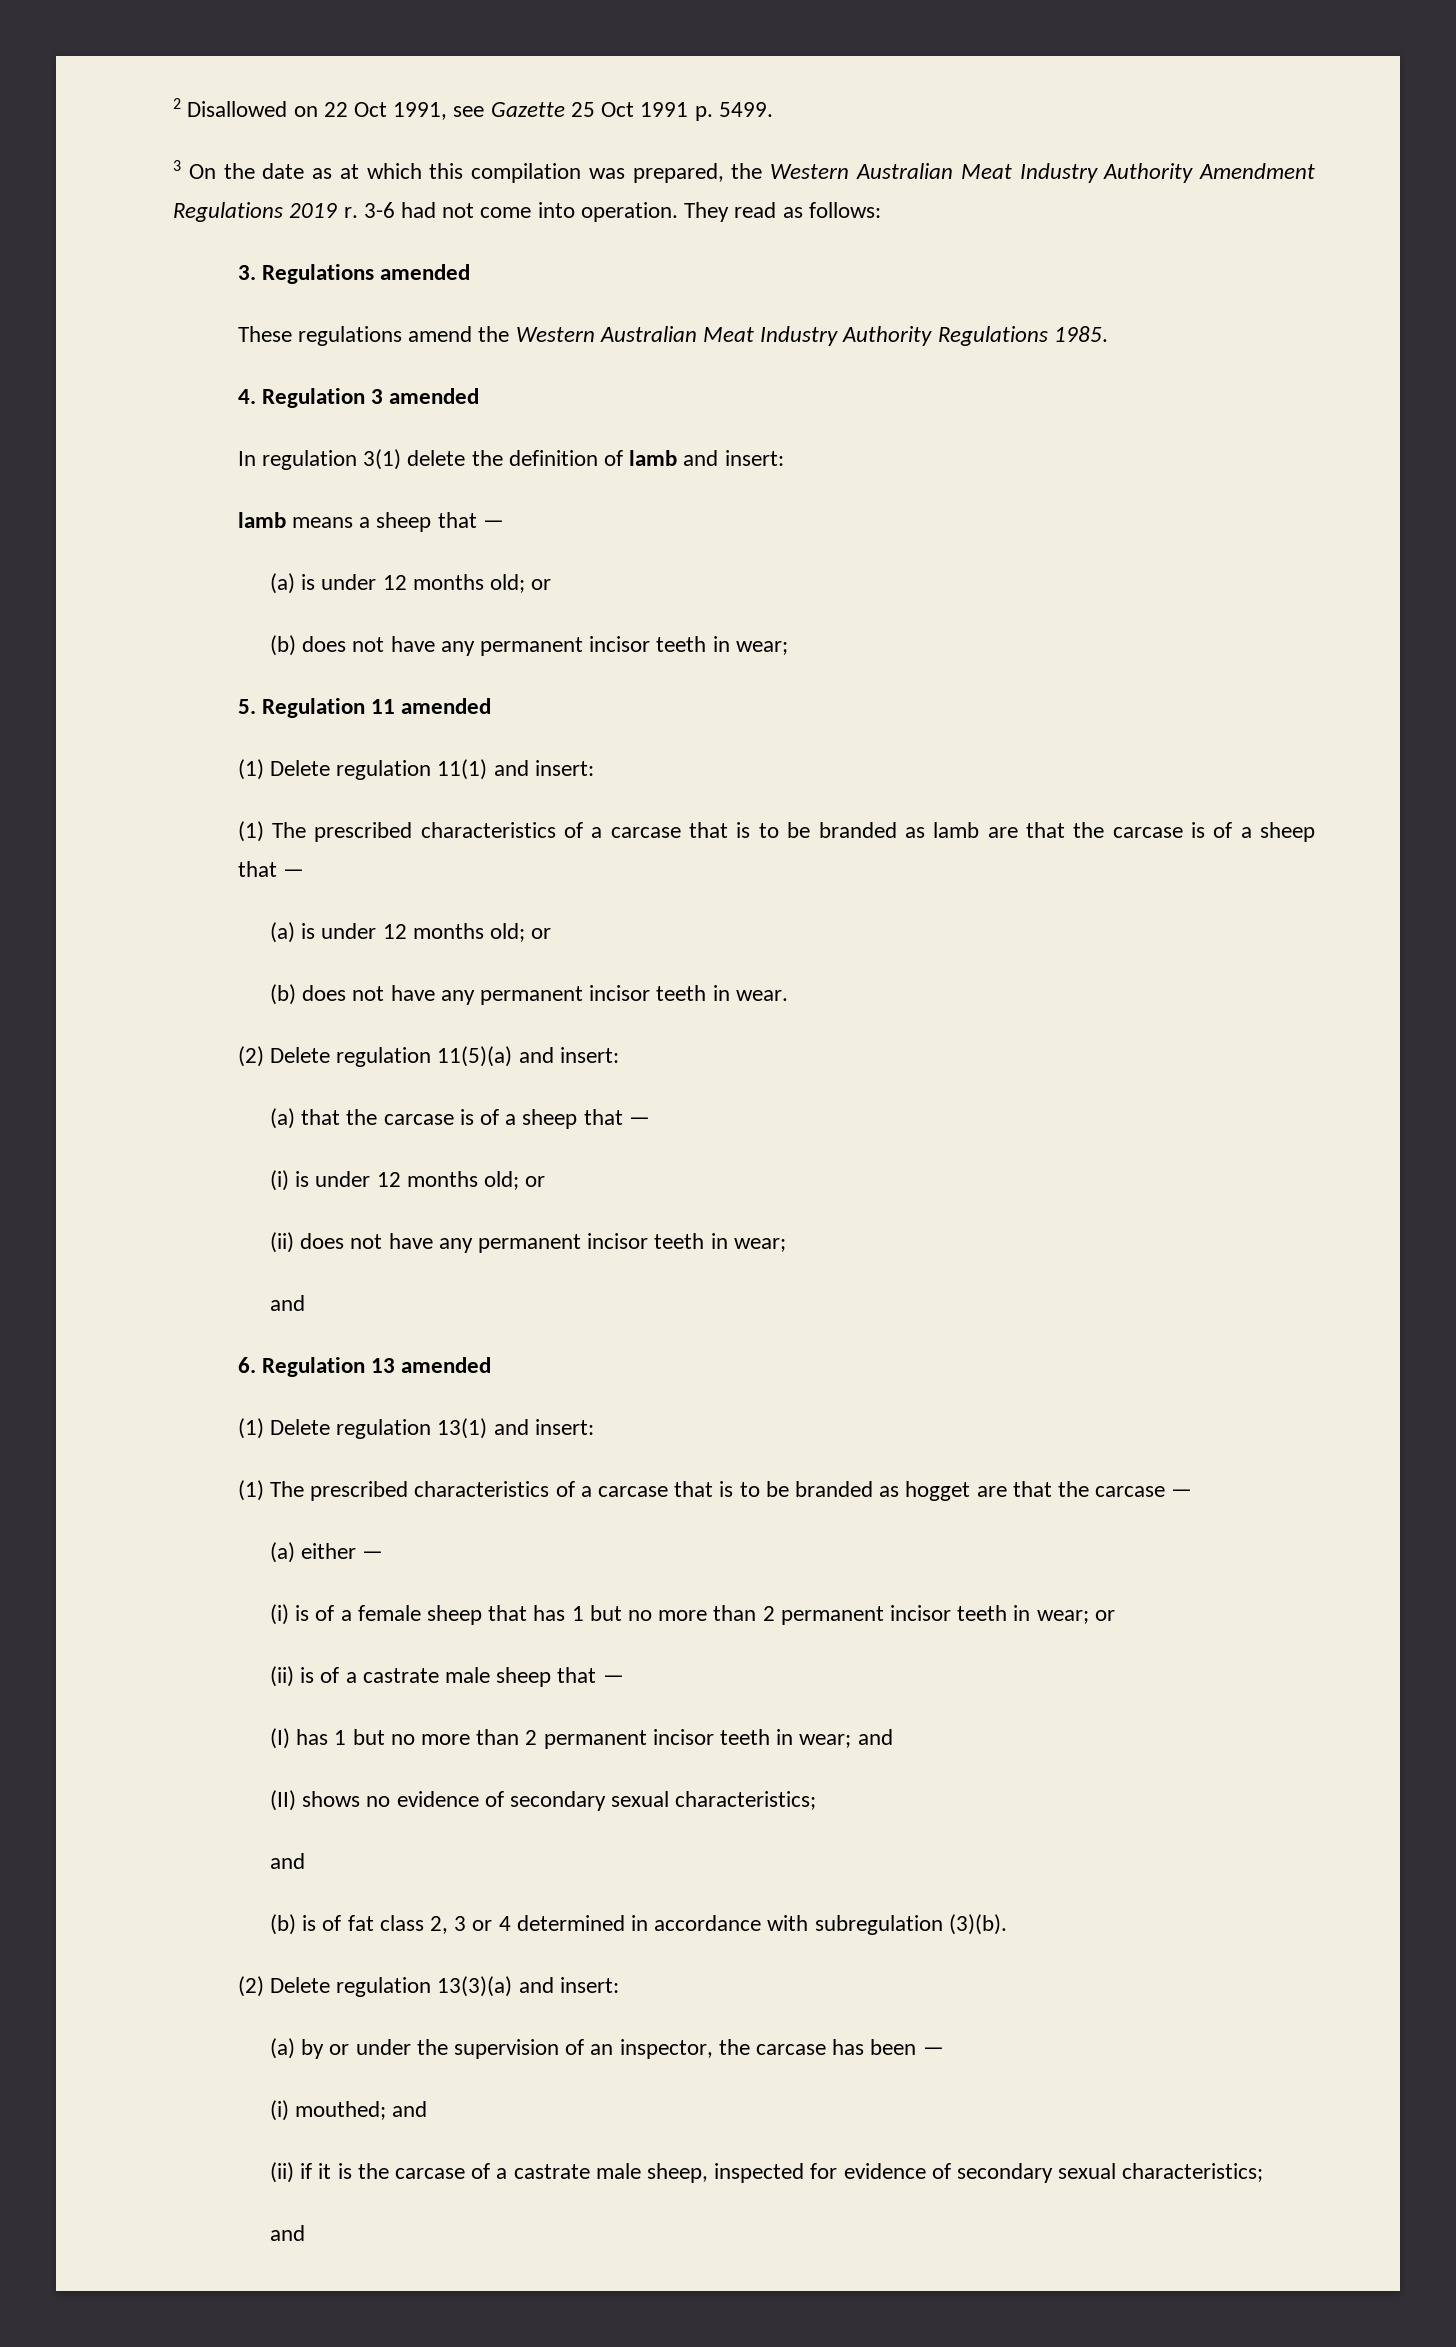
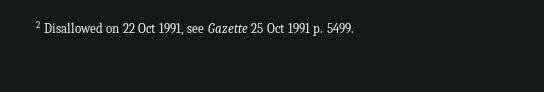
[173,160,1315,183] [173,202,881,222] [237,264,471,284] [237,326,1108,346] [237,388,480,408] [237,449,784,470] [237,512,504,532] [269,573,552,594] [269,635,788,656] [237,698,492,718] [237,759,594,780] [237,821,1316,842] [237,861,304,877] [269,922,552,943] [269,984,788,1005] [237,1046,619,1067] [269,1108,650,1129] [269,1170,546,1191] [269,1232,786,1253] [269,1295,305,1311] [237,1357,492,1377] [237,1418,594,1439] [237,1480,1193,1501] [269,1542,384,1563] [269,1604,1115,1625] [269,1666,624,1687] [269,1728,893,1749] [269,1790,817,1811] [269,1853,305,1869] [269,1914,1007,1935] [237,1976,619,1997] [269,2038,944,2059] [269,2100,428,2121] [269,2162,1264,2183] [269,2225,305,2241] // 3 On the date as at which this compilation was prepared, the Western Australian Meat Industry Authority Amendment Regulations 2019 r. 3-6 had not come into operation. They read as follows: // 3. Regulations amended // These regulations amend the Western Australian Meat Industry Authority Regulations 1985. // 4. Regulation 3 amended // In regulation 3(1) delete the definition of lamb and insert: // lamb means a sheep that — // (a) is under 12 months old; or // (b) does not have any permanent incisor teeth in wear; // 5. Regulation 11 amended // (1) Delete regulation 11(1) and insert: // (1) The prescribed characteristics of a carcase that is to be branded as lamb are that the carcase is of a sheep that — // (a) is under 12 months old; or // (b) does not have any permanent incisor teeth in wear. // (2) Delete regulation 11(5)(a) and insert: // (a) that the carcase is of a sheep that — // (i) is under 12 months old; or // (ii) does not have any permanent incisor teeth in wear; // and // 6. Regulation 13 amended // (1) Delete regulation 13(1) and insert: // (1) The prescribed characteristics of a carcase that is to be branded as hogget are that the carcase — // (a) either — // (i) is of a female sheep that has 1 but no more than 2 permanent incisor teeth in wear; or // (ii) is of a castrate male sheep that — // (I) has 1 but no more than 2 permanent incisor teeth in wear; and // (II) shows no evidence of secondary sexual characteristics; // and // (b) is of fat class 2, 3 or 4 determined in accordance with subregulation (3)(b). // (2) Delete regulation 13(3)(a) and insert: // (a) by or under the supervision of an inspector, the carcase has been — // (i) mouthed; and // (ii) if it is the carcase of a castrate male sheep, inspected for evidence of secondary sexual characteristics; // and -> (354, 28) none

